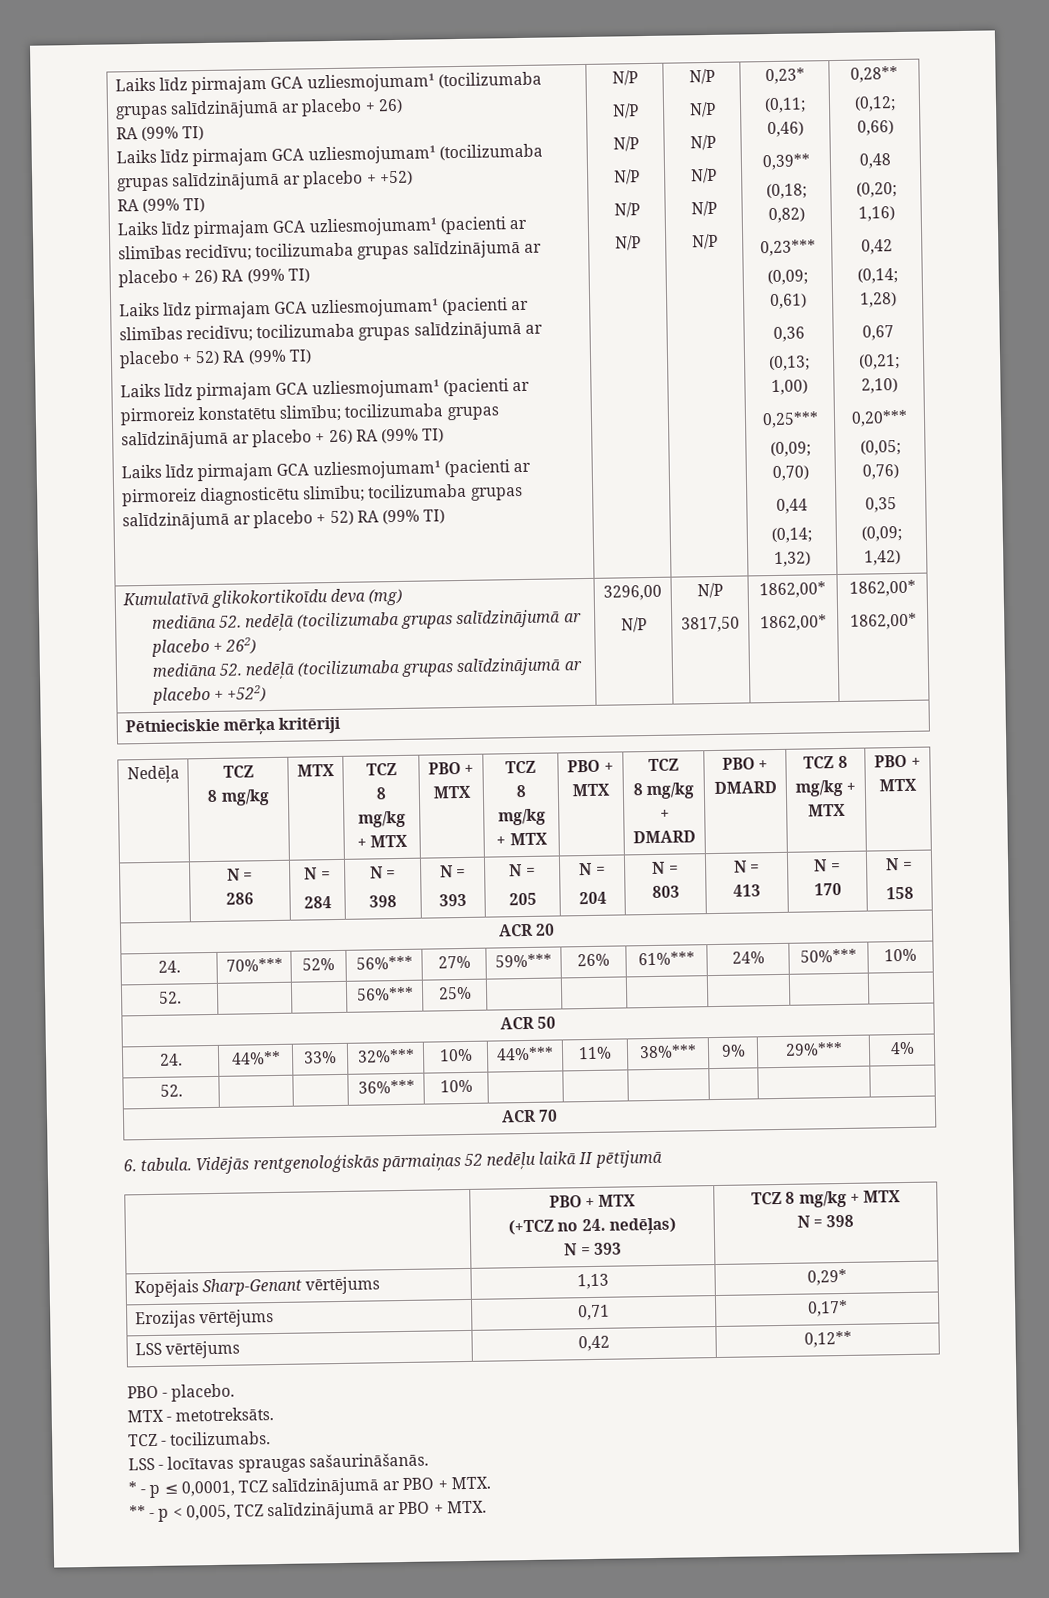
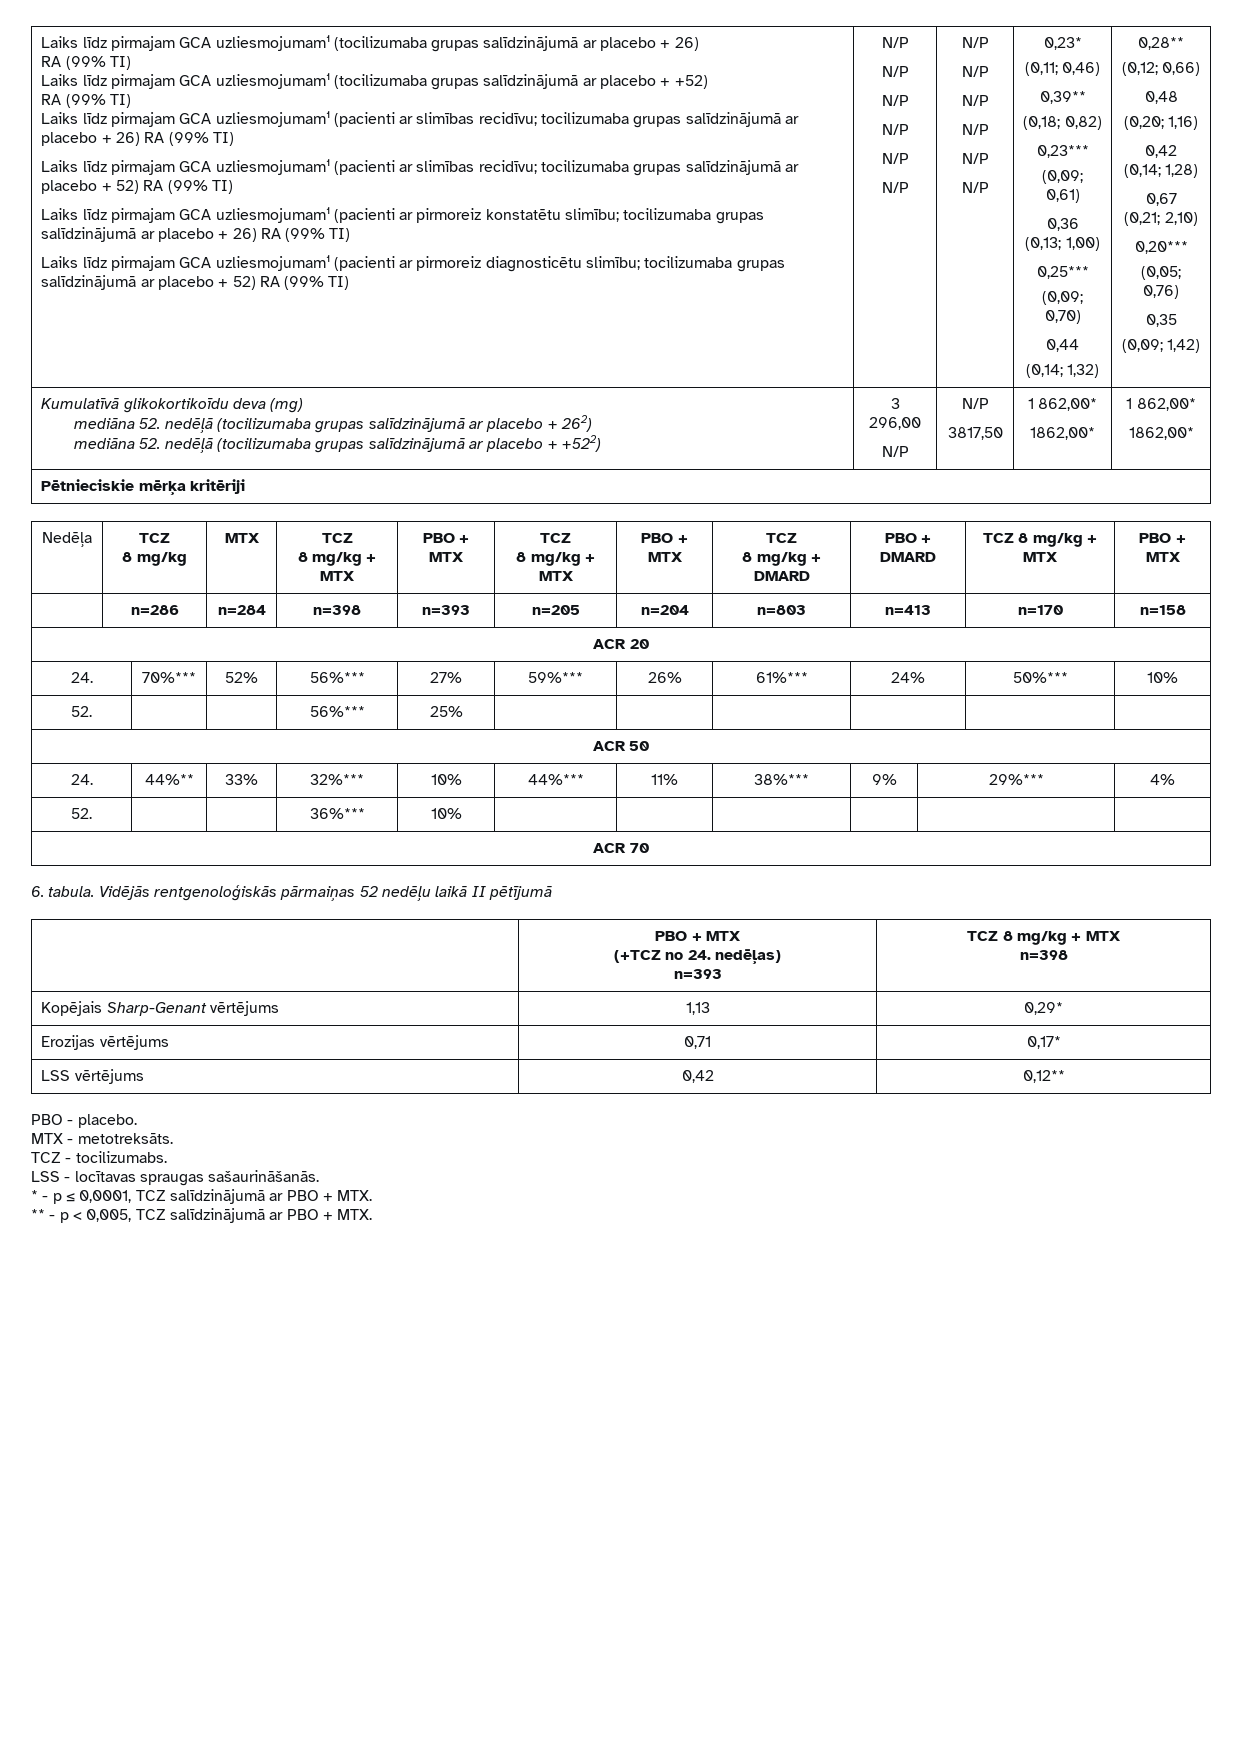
[603,584,662,601] 3296,00 -> [890,398,900,409] [869,417,921,430] 3 296,00
[759,581,826,599] 1862,00* -> [1027,398,1098,411] 1 862,00*
[848,579,916,597] 1862,00* -> [1126,398,1196,411] 1 862,00*
[226,868,254,881] [226,892,254,905] [304,867,331,880] [303,896,332,909] [369,866,397,879] [369,895,397,908] [439,865,467,878] [439,893,467,907] [509,864,536,877] [508,892,537,906] [579,862,606,876] [578,891,607,905] [652,861,679,874] [651,885,680,898] [733,860,761,873] [733,884,761,897] [813,859,841,872] [813,882,842,896] [885,858,913,871] [885,886,914,900] N = // 286 | N = // 284 | N = // 398 | N = // 393 | N = // 205 | N = // 204 | N = // 803 | N = // 413 | N = // 170 | N = // 158 -> [130,605,179,615] [217,605,266,615] [313,605,361,615] [422,605,470,615] [531,605,580,615] [640,605,689,615] [757,605,806,615] [885,605,931,615] [1017,605,1063,615] [1139,605,1186,615] n=286 | n=284 | n=398 | n=393 | n=205 | n=204 | n=803 | n=413 | n=170 | n=158
[564,1242,622,1256] N = 393 -> [673,969,722,979] n=393
[796,1214,855,1228] N = 398 -> [1019,950,1068,960] n=398

